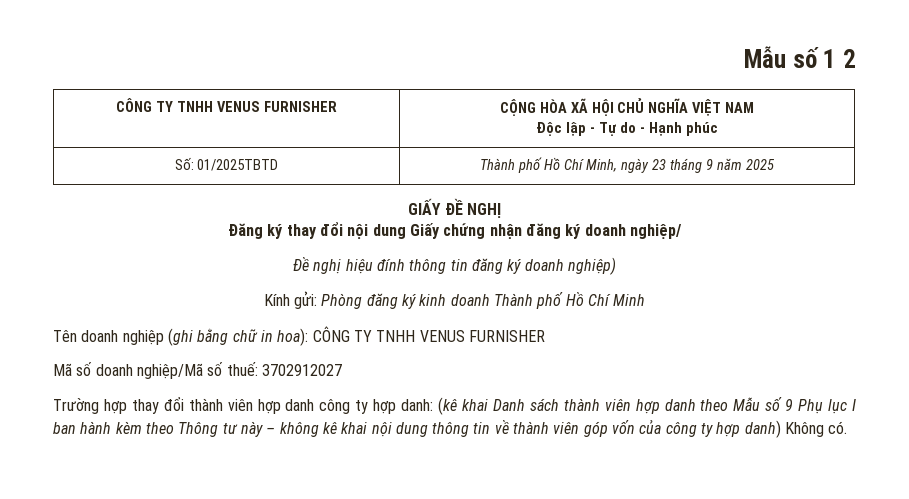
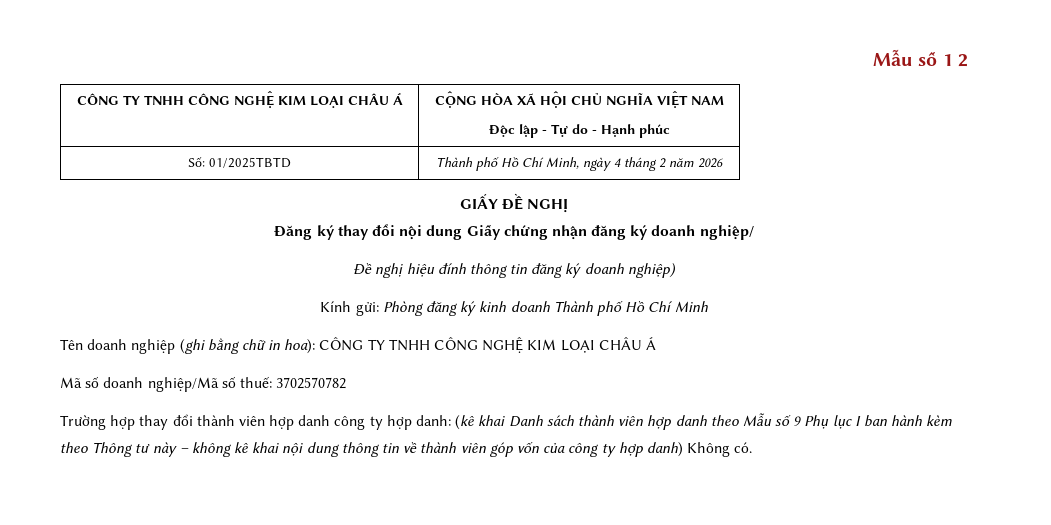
[216,101,337,112] VENUS FURNISHER -> [187,91,403,108] CÔNG NGHỆ KIM LOẠI CHÂU Á
[651,158,775,173] 23 tháng 9 năm 2025 -> [614,157,723,171] 4 tháng 2 năm 2026
[419,330,545,342] VENUS FURNISHER -> [434,337,656,353] CÔNG NGHỆ KIM LOẠI CHÂU Á
[261,364,342,376] 3702912027 -> [276,377,347,389] 3702570782

